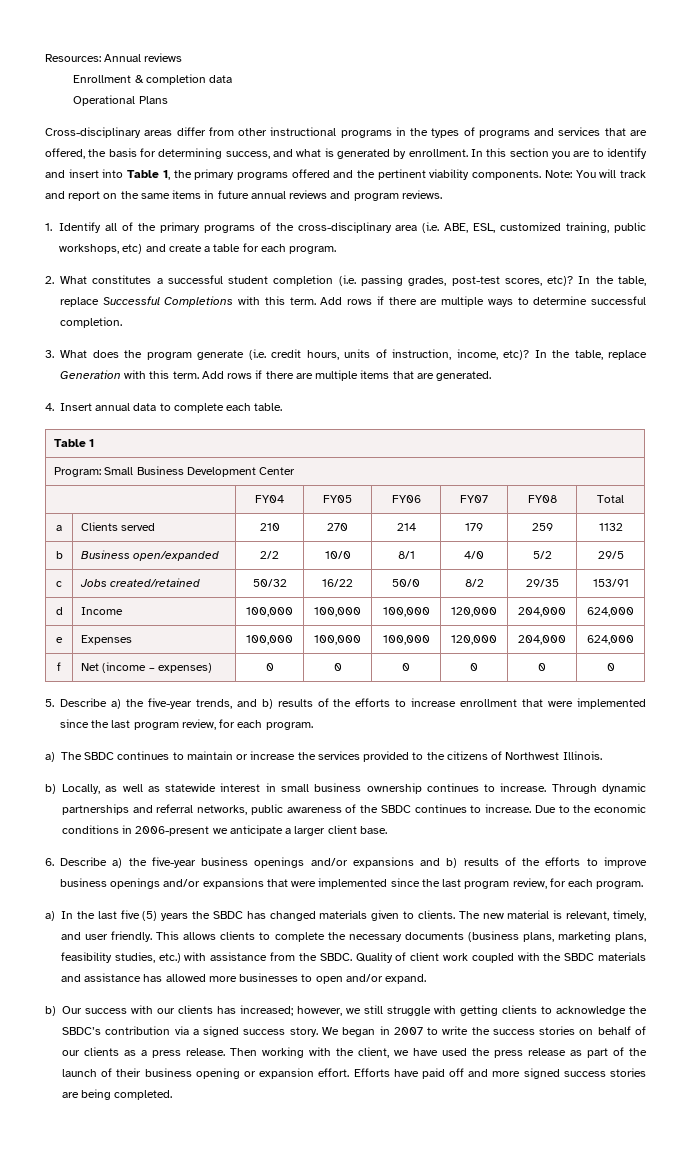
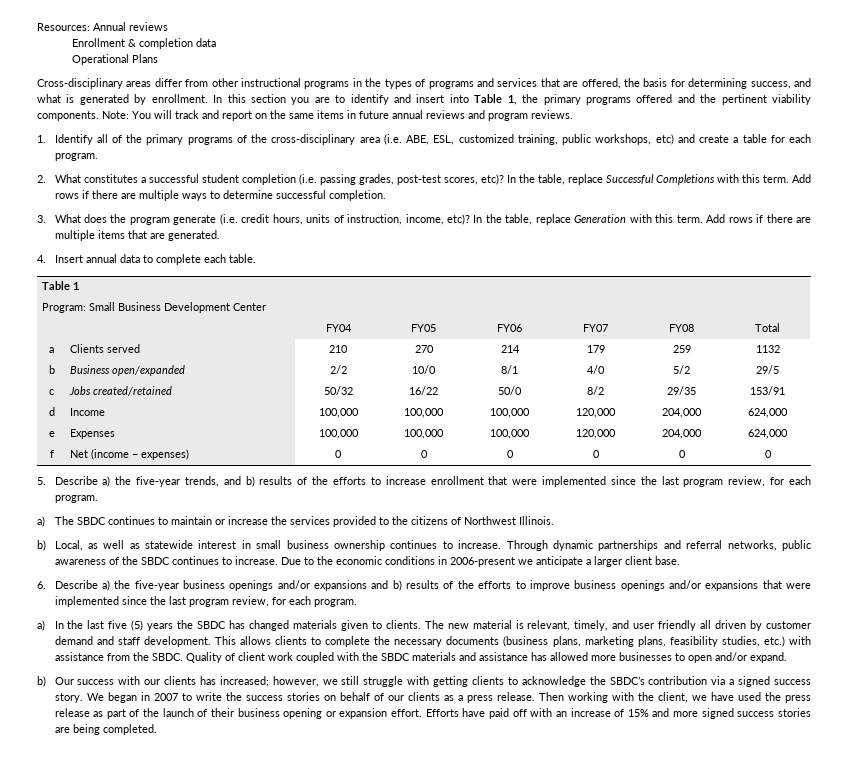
[62,784,100,794] Locally, -> [54,540,83,551] Local,
[111,931,153,942] friendly. -> [658,620,812,631] [54,636,211,647] friendly all driven by customer demand and staff development.
(465, 1072) none -> [530,708,649,717] with an increase of 15%

